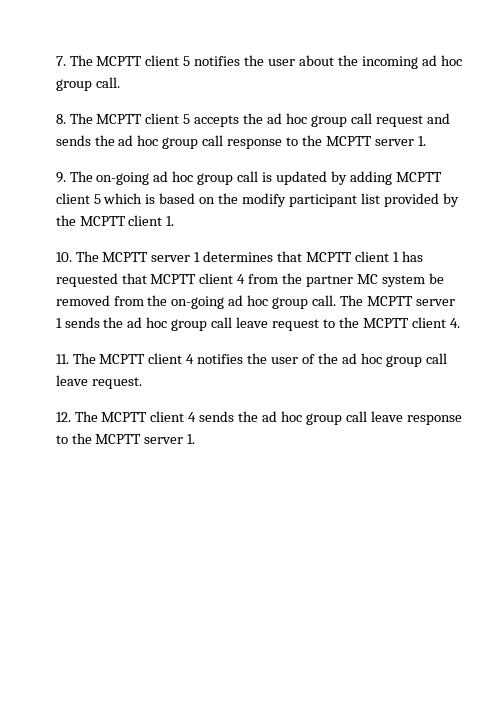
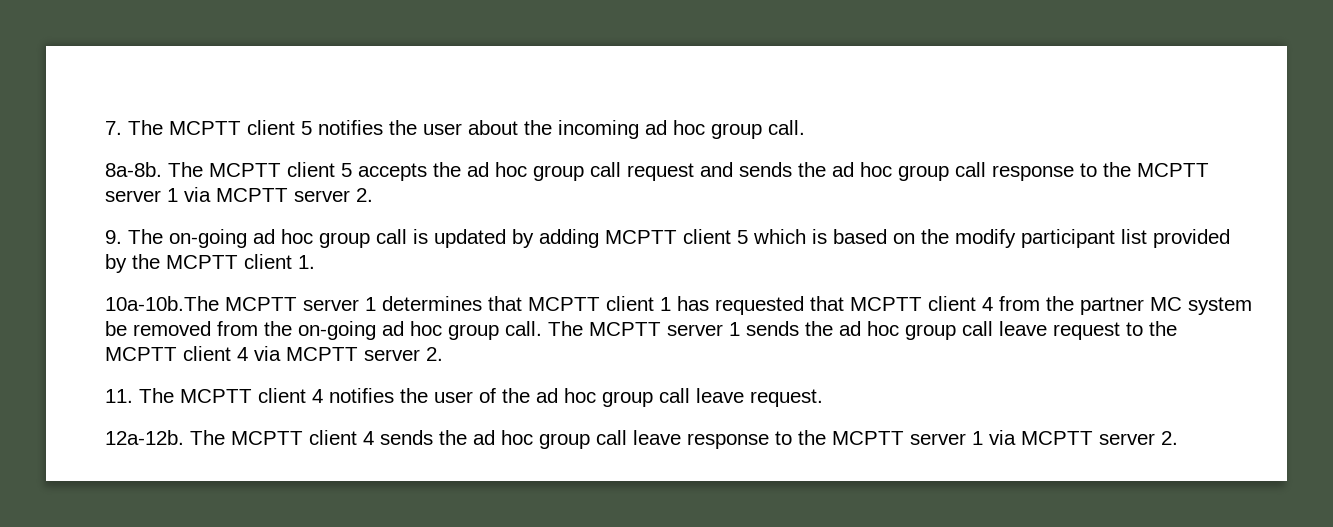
[55,114,66,124] 8. -> [105,162,163,177] 8a-8b.
[417,136,426,146] 1. -> [167,187,374,202] 1 via MCPTT server 2.
[55,251,99,262] 10. The -> [105,296,220,311] 10a-10b.The
[449,318,460,328] 4. -> [237,346,444,361] 4 via MCPTT server 2.
[55,412,71,422] 12. -> [105,430,185,445] 12a-12b.
[187,434,196,444] 1. -> [972,430,1179,445] 1 via MCPTT server 2.

